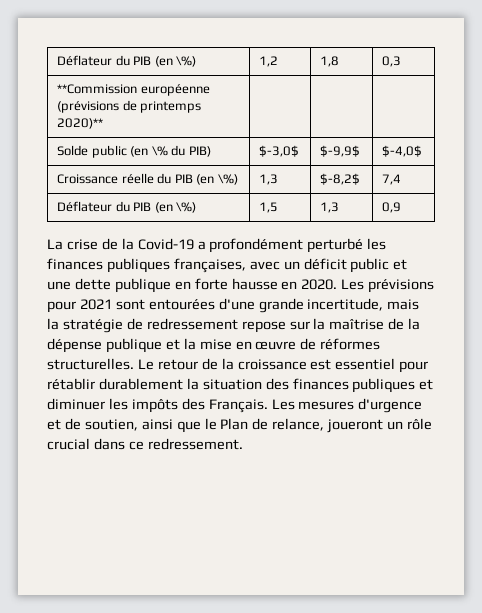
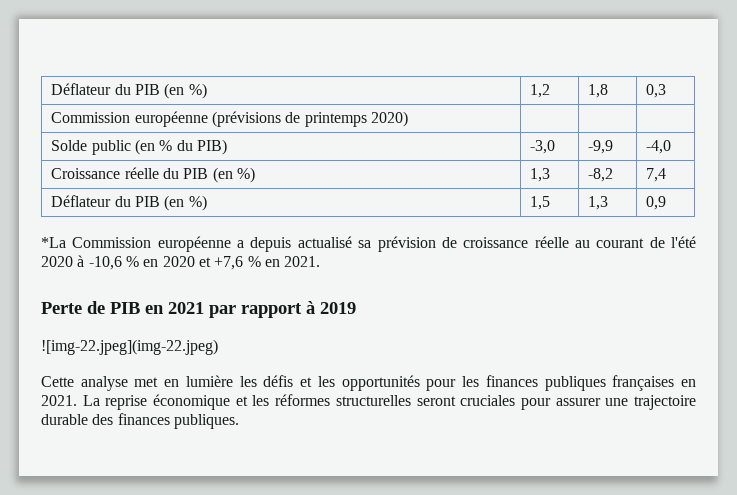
[57,55,197,67] Déflateur du PIB (en \%) -> [51,83,207,99] Déflateur du PIB (en %)
[57,84,138,94] **Commission -> [51,112,131,123] Commission
[57,118,104,129] 2020)** -> [371,111,409,127] 2020)
[151,146,168,156] \% -> [159,140,173,151] %
[259,145,300,157] [320,145,361,157] [382,145,423,157] $-3,0$ | $-9,9$ | $-4,0$ -> [530,140,556,154] [588,140,614,154] [646,140,672,154] -3,0 | -9,9 | -4,0
[217,174,238,185] [259,174,279,185] [320,173,361,185] \%) | 1,3 | $-8,2$ -> [237,167,256,183] [530,168,551,182] [588,168,614,182] %) | 1,3 | -8,2
[176,202,197,213] \%) -> [188,195,207,211] %)
[47,238,387,253] [47,258,408,273] [47,278,435,293] [47,298,420,313] [47,318,421,333] [47,338,381,353] [47,358,429,373] [47,378,434,393] [47,398,423,413] [47,418,433,433] [47,438,243,450] La crise de la Covid-19 a profondément perturbé les finances publiques françaises, avec un déficit public et une dette publique en forte hausse en 2020. Les prévisions pour 2021 sont entourées d'une grande incertitude, mais la stratégie de redressement repose sur la maîtrise de la dépense publique et la mise en œuvre de réformes structurelles. Le retour de la croissance est essentiel pour rétablir durablement la situation des finances publiques et diminuer les impôts des Français. Les mesures d'urgence et de soutien, ainsi que le Plan de relance, joueront un rôle crucial dans ce redressement. -> [41,236,696,252] [41,255,321,270] [41,301,356,318] [41,339,218,355] [41,375,697,391] [41,394,697,410] [41,413,239,429] *La Commission européenne a depuis actualisé sa prévision de croissance réelle au courant de l'été 2020 à -10,6 % en 2020 et +7,6 % en 2021. // Perte de PIB en 2021 par rapport à 2019 // ![img-22.jpeg](img-22.jpeg) // Cette analyse met en lumière les défis et les opportunités pour les finances publiques françaises en 2021. La reprise économique et les réformes structurelles seront cruciales pour assurer une trajectoire durable des finances publiques.

